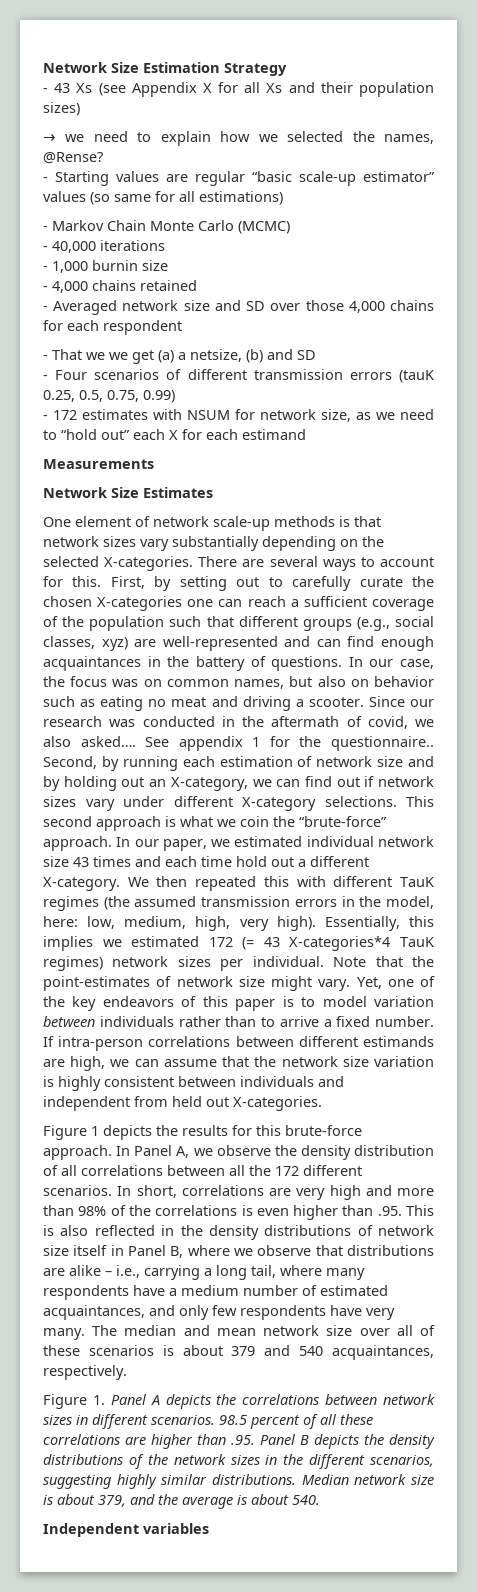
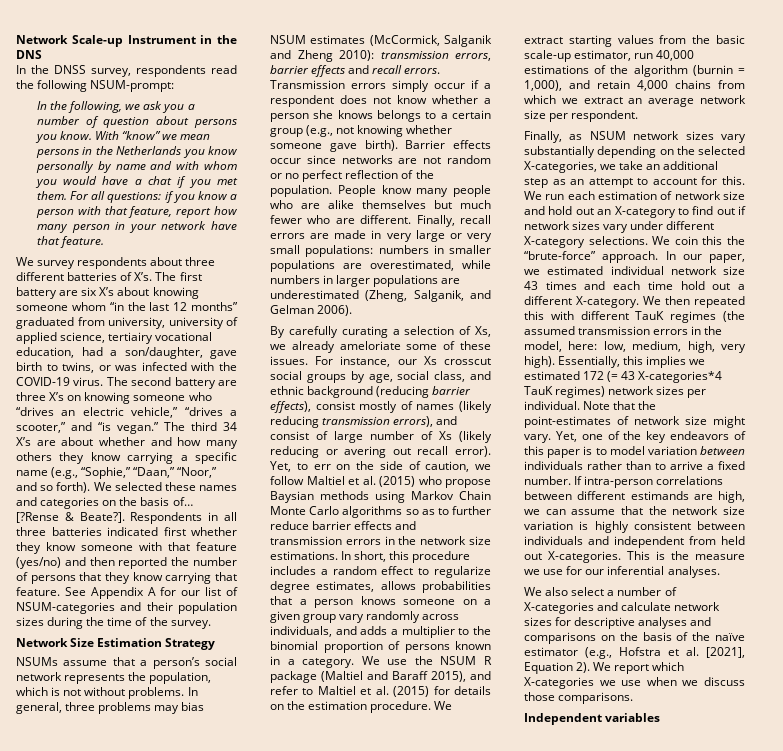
[43,62,287,76] [43,82,434,97] [43,102,80,116] [43,131,435,146] [43,152,103,164] [43,171,435,186] [43,191,283,205] [43,220,290,234] [43,240,165,253] [43,260,168,273] [43,280,197,293] [43,300,435,315] [43,320,182,335] [43,349,316,364] [43,369,434,383] [43,390,175,403] [43,409,434,422] [43,429,306,440] [43,459,154,469] [43,487,213,498] [43,516,381,531] Network Size Estimation Strategy // - 43 Xs (see Appendix X for all Xs and their population sizes) // → we need to explain how we selected the names, @Rense? // - Starting values are regular “basic scale-up estimator” values (so same for all estimations) // - Markov Chain Monte Carlo (MCMC) // - 40,000 iterations // - 1,000 burnin size // - 4,000 chains retained // - Averaged network size and SD over those 4,000 chains for each respondent // - That we we get (a) a netsize, (b) and SD // - Four scenarios of different transmission errors (tauK 0.25, 0.5, 0.75, 0.99) // - 172 estimates with NSUM for network size, as we need to “hold out” each X for each estimand // Measurements // Network Size Estimates // One element of network scale-up methods is that -> [16,35,237,47] [16,50,42,59] [16,65,237,77] [16,80,175,92] [36,101,195,113] [36,116,237,128] [34,131,211,143] [35,146,238,158] [35,161,237,173] [34,176,239,188] [36,191,238,203] [35,206,238,218] [36,221,237,233] [36,236,104,248] [16,257,216,269] [16,272,202,281] [16,287,199,299] [16,302,239,311] [16,317,238,329] [16,332,213,344] [16,347,237,359] [16,362,237,373] [16,377,238,389] [16,392,212,404] [16,407,237,418] [16,422,237,434] [16,437,238,449] [16,452,238,464] [16,467,218,479] [16,482,237,493] [16,497,193,509] [16,512,237,524] [16,527,237,536] [16,542,237,554] [16,557,237,569] [16,572,237,584] [16,587,239,599] [16,602,237,614] [16,617,211,629] [16,638,216,650] [16,657,238,669] [16,672,212,684] [16,687,198,699] [16,702,205,714] [270,35,492,47] [270,50,491,62] [270,65,441,77] [270,80,491,92] [270,95,491,107] [270,110,491,122] [270,125,453,137] [270,140,491,152] [270,155,491,164] [270,170,434,182] [270,185,491,197] [270,200,491,209] [270,215,491,227] [270,230,492,242] [270,245,491,257] [270,260,491,272] [270,275,461,287] [270,290,491,302] [270,305,353,316] [270,326,491,338] [270,341,491,353] [270,356,491,367] [270,371,491,383] [270,386,472,398] [270,401,492,413] [270,416,458,428] [270,431,492,443] [270,446,491,458] [270,461,491,472] [270,476,491,488] [270,491,491,503] [270,506,491,518] [270,521,417,530] [270,536,491,545] [270,551,471,563] [270,566,491,578] [270,581,491,593] [270,596,491,608] [270,611,460,623] [270,626,491,638] [270,641,491,653] [270,656,492,668] [270,671,491,683] [270,686,491,697] [270,701,453,713] [524,35,745,47] [524,50,695,62] [524,65,745,77] [524,80,745,91] [524,95,746,107] [524,110,639,122] [524,131,626,143] Network Scale-up Instrument in the DNS // In the DNSS survey, respondents read the following NSUM-prompt: // In the following, we ask you a number of question about persons you know. With “know” we mean persons in the Netherlands you know personally by name and with whom you would have a chat if you met them. For all questions: if you know a person with that feature, report how many person in your network have that feature. // We survey respondents about three different batteries of X’s. The first battery are six X’s about knowing someone whom “in the last 12 months” graduated from university, university of applied science, tertiairy vocational education, had a son/daughter, gave birth to twins, or was infected with the COVID-19 virus. The second battery are three X’s on knowing someone who “drives an electric vehicle,” “drives a scooter,” and “is vegan.” The third 34 X’s are about whether and how many others they know carrying a specific name (e.g., “Sophie,” “Daan,” “Noor,” and so forth). We selected these names and categories on the basis of… [?Rense & Beate?]. Respondents in all three batteries indicated first whether they know someone with that feature (yes/no) and then reported the number of persons that they know carrying that feature. See Appendix A for our list of NSUM-categories and their population sizes during the time of the survey. // Network Size Estimation Strategy // NSUMs assume that a person’s social network represents the population, which is not without problems. In general, three problems may bias NSUM estimates (McCormick, Salganik and Zheng 2010): transmission errors, barrier effects and recall errors. Transmission errors simply occur if a respondent does not know whether a person she knows belongs to a certain group (e.g., not knowing whether someone gave birth). Barrier effects occur since networks are not random or no perfect reflection of the population. People know many people who are alike themselves but much fewer who are different. Finally, recall errors are made in very large or very small populations: numbers in smaller populations are overestimated, while numbers in larger populations are underestimated (Zheng, Salganik, and Gelman 2006). // By carefully curating a selection of Xs, we already ameloriate some of these issues. For instance, our Xs crosscut social groups by age, social class, and ethnic background (reducing barrier effects), consist mostly of names (likely reducing transmission errors), and consist of large number of Xs (likely reducing or avering out recall error). Yet, to err on the side of caution, we follow Maltiel et al. (2015) who propose Baysian methods using Markov Chain Monte Carlo algorithms so as to further reduce barrier effects and transmission errors in the network size estimations. In short, this procedure includes a random effect to regularize degree estimates, allows probabilities that a person knows someone on a given group vary randomly across individuals, and adds a multiplier to the binomial proportion of persons known in a category. We use the NSUM R package (Maltiel and Baraff 2015), and refer to Maltiel et al. (2015) for details on the estimation procedure. We extract starting values from the basic scale-up estimator, run 40,000 estimations of the algorithm (burnin = 1,000), and retain 4,000 chains from which we extract an average network size per respondent. // Finally, as NSUM
[104,556,435,571] [43,576,435,591] [43,596,434,611] [43,616,434,631] [43,636,434,651] [43,656,434,671] [43,676,435,689] [43,696,435,711] [43,716,434,729] [43,736,434,751] [43,756,178,771] X-categories. There are several ways to account for this. First, by setting out to carefully curate the chosen X-categories one can reach a sufficient coverage of the population such that different groups (e.g., social classes, xyz) are well-represented and can find enough acquaintances in the battery of questions. In our case, the focus was on common names, but also on behavior such as eating no meat and driving a scooter. Since our research was conducted in the aftermath of covid, we also asked…. See appendix 1 for the questionnaire.. Second, by running -> [524,161,719,173] [524,176,745,188] [524,191,565,200] X-categories, we take an additional step as an attempt to account for this. We run
[43,776,301,791] by holding out an X-category, we can -> [548,206,689,218] hold out an X-category to
[406,796,434,807] [43,816,269,831] This second approach is what we coin -> [652,236,723,245] We coin this
[43,1125,362,1140] [43,1145,434,1160] [43,1165,362,1176] [43,1185,434,1200] [43,1205,435,1220] [43,1225,434,1240] [43,1245,434,1258] [43,1265,365,1280] [43,1285,388,1300] [43,1305,395,1320] [43,1325,436,1340] [43,1345,434,1360] [43,1365,127,1380] [43,1394,435,1409] [43,1414,373,1429] [43,1434,435,1449] [43,1454,434,1469] [43,1474,435,1489] [43,1494,320,1509] // Figure 1 depicts the results for this brute-force approach. In Panel A, we observe the density distribution of all correlations between all the 172 different scenarios. In short, correlations are very high and more than 98% of the correlations is even higher than .95. This is also reflected in the density distributions of network size itself in Panel B, where we observe that distributions are alike – i.e., carrying a long tail, where many respondents have a medium number of estimated acquaintances, and only few respondents have very many. The median and mean network size over all of these scenarios is about 379 and 540 acquaintances, respectively. // Figure 1. Panel A depicts the correlations between network sizes in different scenarios. 98.5 percent of all these correlations are higher than .95. Panel B depicts the density distributions of the network sizes in the different scenarios, suggesting highly similar distributions. Median network size is about 379, and the average is about 540. -> [627,551,745,560] [524,566,720,578] [524,587,677,596] [524,602,721,614] [524,617,712,629] [524,632,745,644] [524,647,745,659] [524,662,685,674] [524,677,745,689] [524,692,634,704] This is the measure we use for our inferential analyses. // We also select a number of X-categories and calculate network sizes for descriptive analyses and comparisons on the basis of the naïve estimator (e.g., Hofstra et al. [2021], Equation 2). We report which X-categories we use when we discuss those comparisons.

